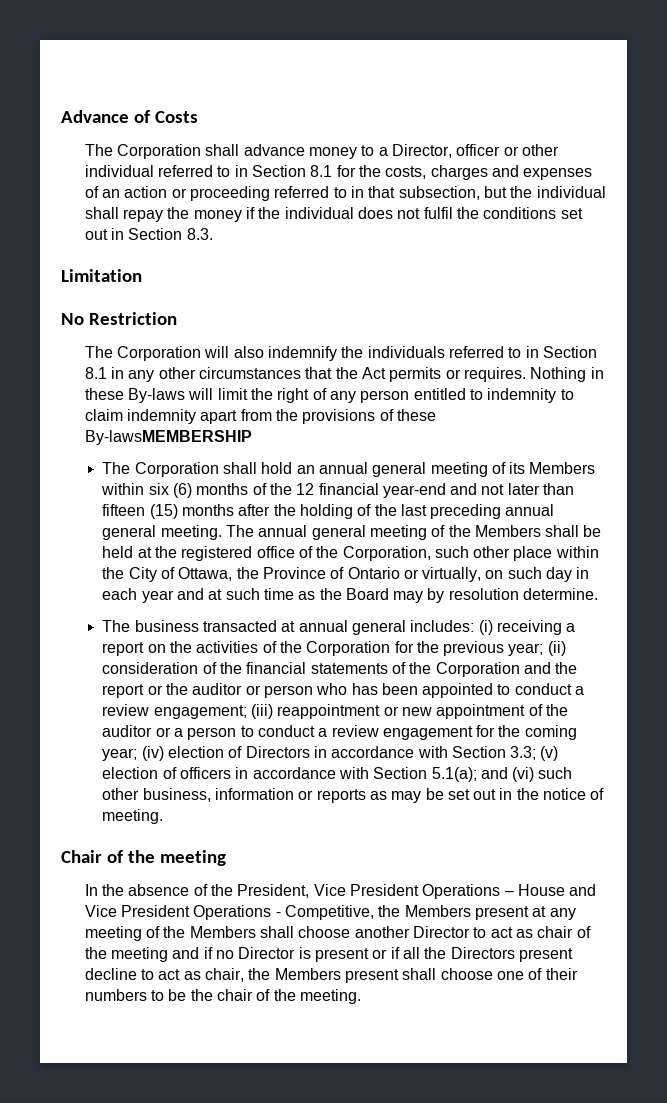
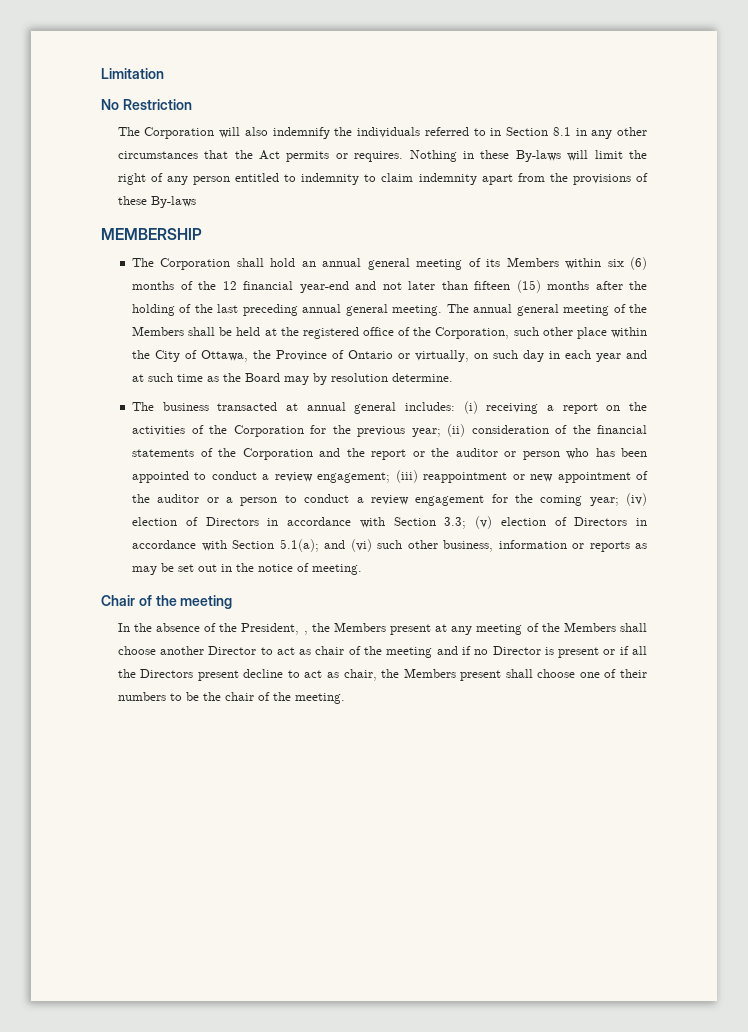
[61,110,198,123] [84,144,559,159] [84,165,593,180] [84,186,606,201] [84,207,583,222] [84,228,213,240] Advance of Costs // The Corporation shall advance money to a Director, officer or other individual referred to in Section 8.1 for the costs, charges and expenses of an action or proceeding referred to in that subsection, but the individual shall repay the money if the individual does not fulfil the conditions set out in Section 8.3. // -> (101, 73) none
[84,430,252,445] By-lawsMEMBERSHIP -> [150,196,196,208] [101,228,202,240] By-laws // MEMBERSHIP
[179,767,231,779] officers -> [574,517,628,526] Directors
[313,884,597,899] [84,905,374,920] Vice President Operations – House and Vice President Operations - Competitive, -> [303,631,308,635] ,

